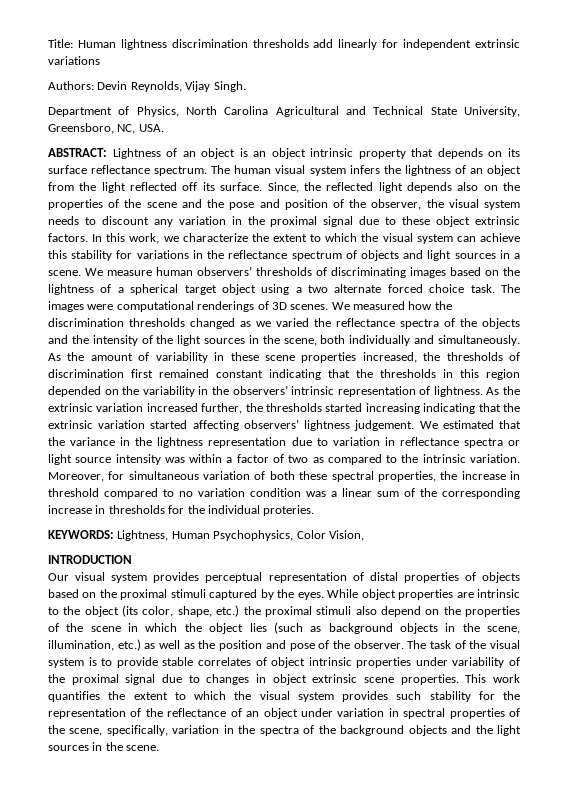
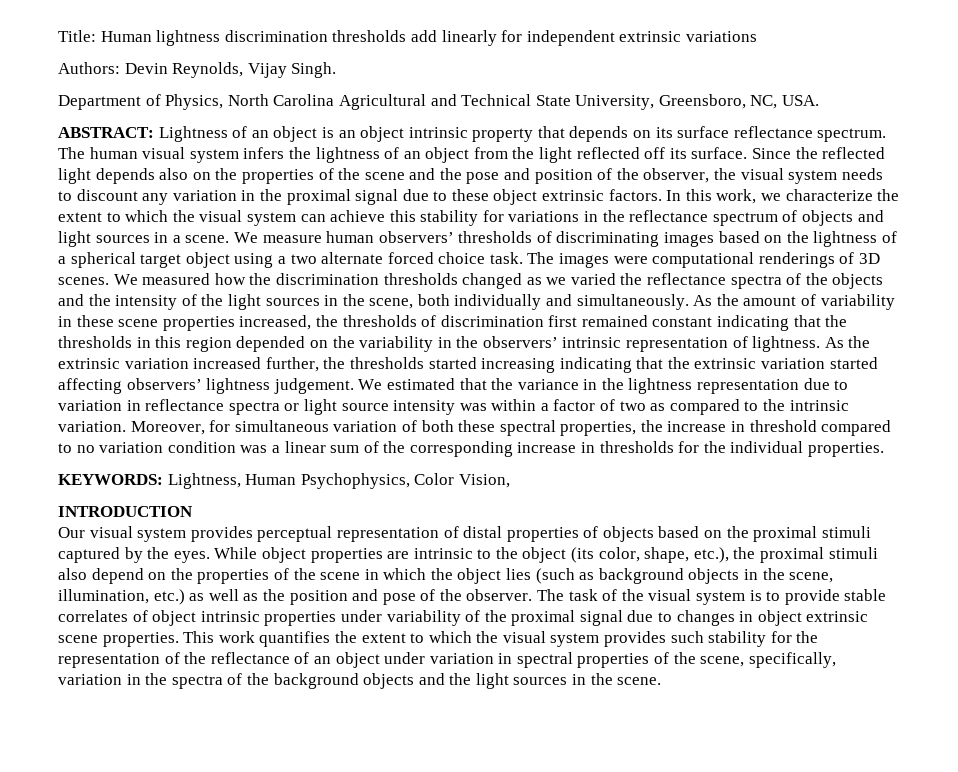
[267,182,299,193] Since, -> [752,148,792,159] Since
[263,505,315,516] proteries. -> [808,442,885,457] properties.
[216,605,240,617] etc.) -> [693,547,729,563] etc.),

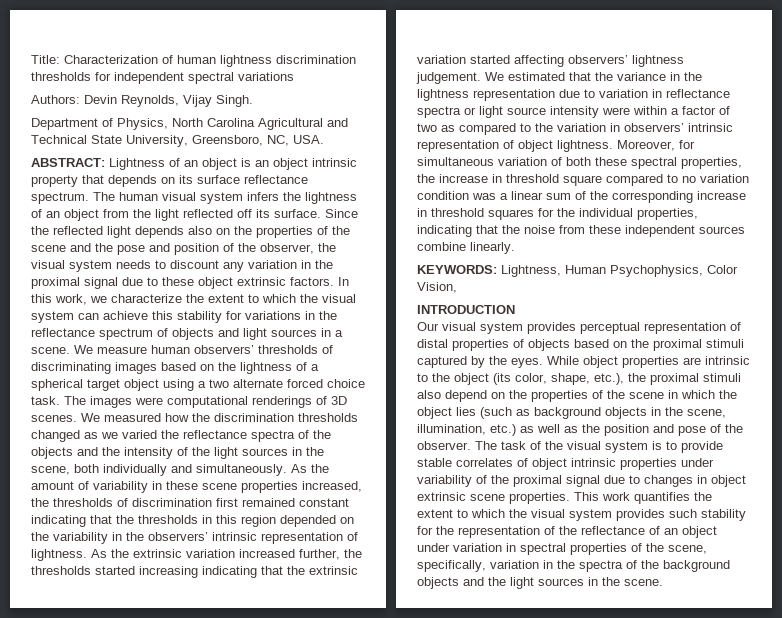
[100,31,152,42] Human -> [64,55,216,64] Characterization of human
[410,30,497,46] add linearly -> (91, 76) none
[619,31,682,42] extrinsic -> [188,72,234,84] spectral
[459,403,487,411] was -> [602,107,630,115] were
[789,400,849,411] [58,421,126,432] intrinsic variation. -> [557,123,733,132] [417,140,613,152] variation in observers’ intrinsic representation of object lightness.
(817, 426) none -> [563,175,602,186] square
[599,441,674,453] thresholds -> [431,208,534,220] threshold squares
[808,442,885,457] properties. -> [637,208,698,220] [417,225,745,237] [417,242,515,254] properties, indicating that the noise from these independent sources combine linearly.

